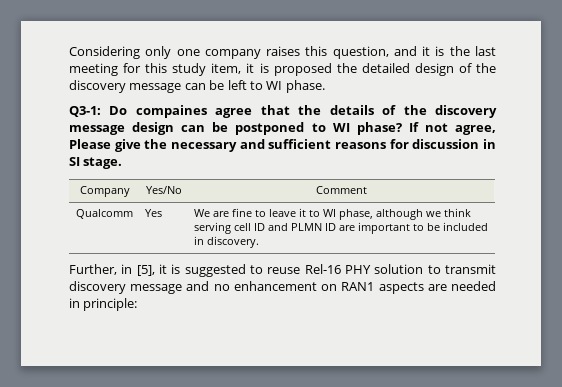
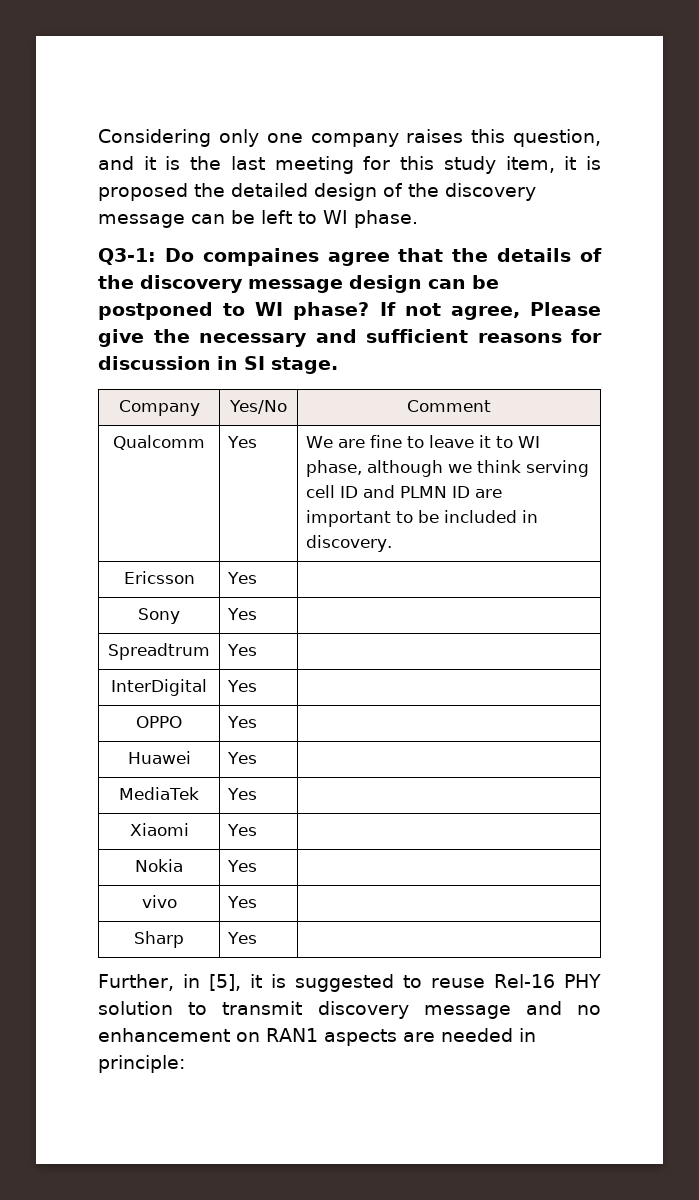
(260, 242) none -> [123,571,195,584] [227,572,258,584] [138,608,180,624] [227,608,258,620] [108,643,210,660] [227,644,258,656] [111,679,207,696] [227,680,258,692] [136,716,182,728] [227,716,258,728] [127,751,191,764] [227,752,258,764] [118,787,200,800] [227,788,258,800] [129,823,189,836] [227,824,258,836] [135,859,183,872] [227,860,258,872] [141,895,177,908] [227,896,258,908] [134,931,184,948] [227,932,258,944] // Ericsson | Yes | // Sony | Yes | // Spreadtrum | Yes | // InterDigital | Yes | // OPPO | Yes | // Huawei | Yes | // MediaTek | Yes | // Xiaomi | Yes | // Nokia | Yes | // vivo | Yes | // Sharp | Yes |

